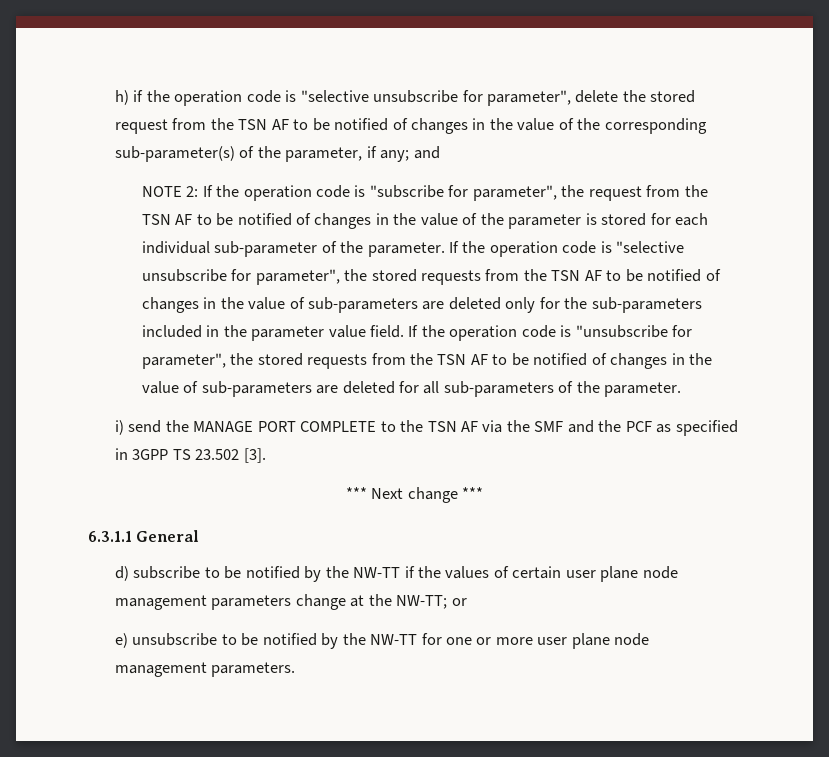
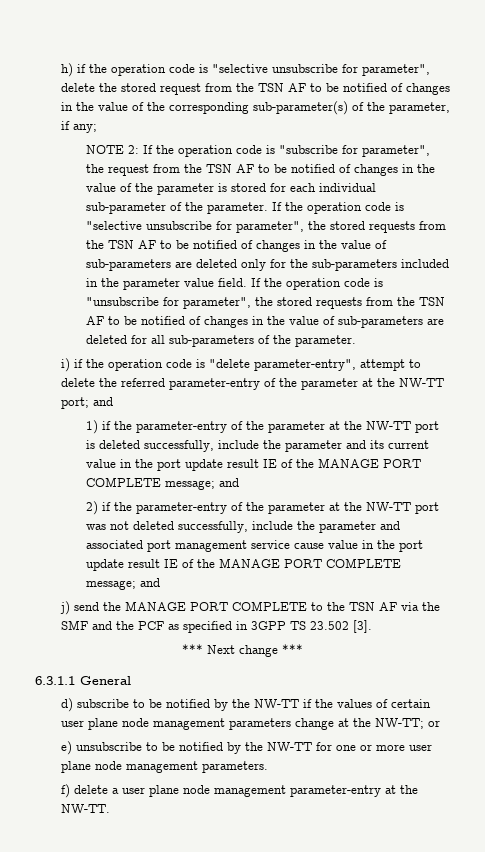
[413,146,440,159] and -> (97, 128) none
(124, 427) none -> [73,359,421,371] [60,378,444,390] [60,397,113,409] [86,420,440,434] [86,440,430,452] [86,458,422,471] [86,477,240,490] [86,501,440,515] [86,521,401,533] [86,540,424,552] [86,558,402,571] [86,578,161,590] [59,601,70,615] if the operation code is "delete parameter-entry", attempt to delete the referred parameter-entry of the parameter at the NW-TT port; and // 1) if the parameter-entry of the parameter at the NW-TT port is deleted successfully, include the parameter and its current value in the port update result IE of the MANAGE PORT COMPLETE message; and // 2) if the parameter-entry of the parameter at the NW-TT port was not deleted successfully, include the parameter and associated port management service cause value in the port update result IE of the MANAGE PORT COMPLETE message; and // j)
(296, 669) none -> [60,784,418,798] [60,804,110,813] // f) delete a user plane node management parameter-entry at the NW-TT.

